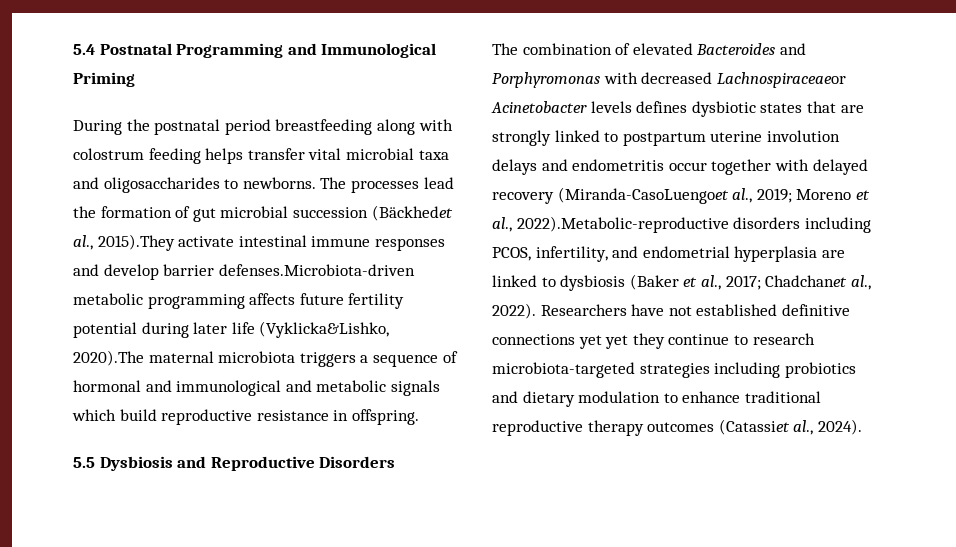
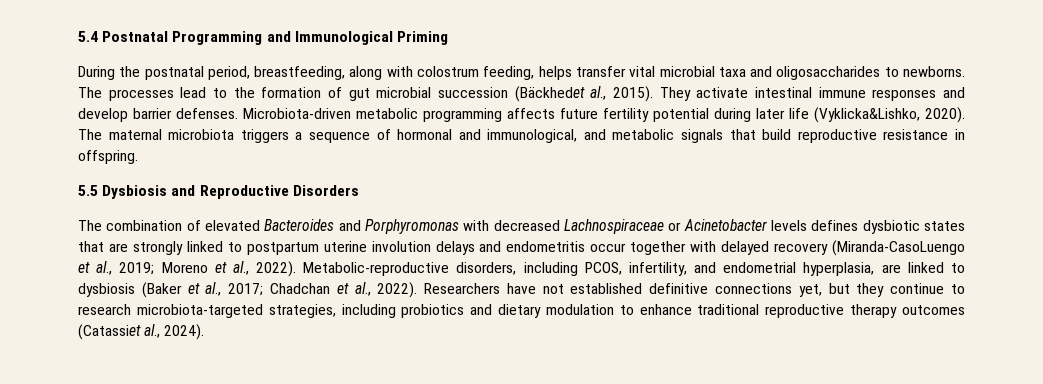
[224,119,373,135] period breastfeeding -> [207,66,346,80] period, breastfeeding,
[148,148,201,164] feeding -> [483,66,535,80] feeding,
(454, 183) none -> [212,88,227,98] to
[97,234,175,251] 2015).They -> [613,86,691,102] 2015). They
[218,264,415,276] defenses.Microbiota-driven -> [176,108,351,119] defenses. Microbiota-driven
[73,350,144,366] 2020).The -> [925,107,965,123] [78,129,102,140] 2020). The
[176,380,282,396] immunological -> [487,129,578,143] immunological,
[72,409,116,421] which -> [729,129,756,140] that
[716,72,846,88] Lachnospiraceaeor -> [563,219,682,234] Lachnospiraceae or
[557,187,729,204] (Miranda-CasoLuengoet -> [832,240,965,256] [78,262,90,273] (Miranda-CasoLuengo et
[516,216,801,233] 2022).Metabolic-reproductive disorders -> [256,261,517,277] 2022). Metabolic-reproductive disorders,
[734,246,818,262] hyperplasia -> [803,262,875,276] hyperplasia,
[765,275,848,287] Chadchanet -> [269,283,349,294] Chadchan et
[578,335,629,349] yet yet -> [798,283,850,297] yet, but
[639,363,710,378] strategies -> [268,304,336,318] strategies,

